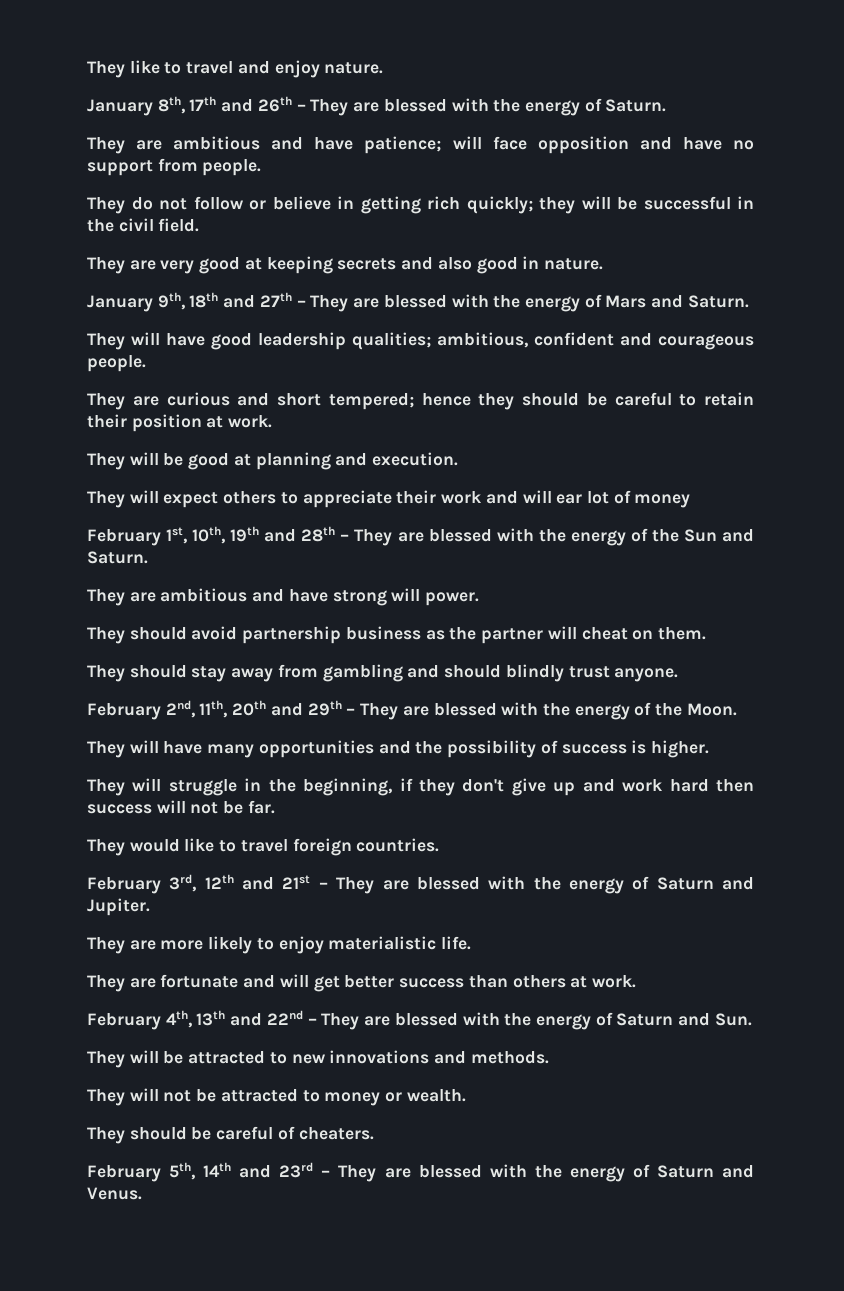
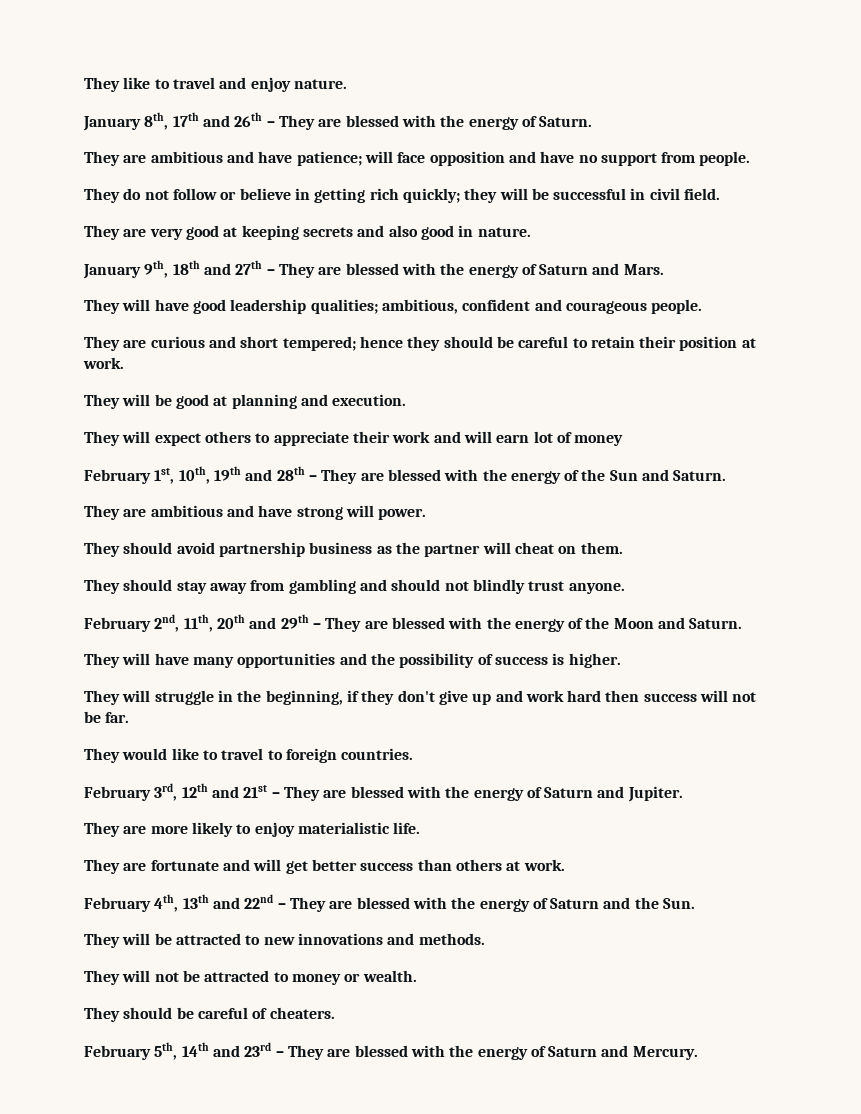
[87,219,114,232] the -> (646, 194) none
[605,295,749,308] Mars and Saturn. -> [539,263,664,275] Saturn and Mars.
[556,494,583,504] ear -> [496,434,530,443] earn
(502, 671) none -> [444,581,469,591] not
[686,703,737,716] Moon. -> [613,617,743,629] Moon and Saturn.
(288, 845) none -> [267,750,283,760] to
(711, 1019) none -> [634,897,659,909] the
[87,1187,142,1200] Venus. -> [632,1046,698,1060] Mercury.

